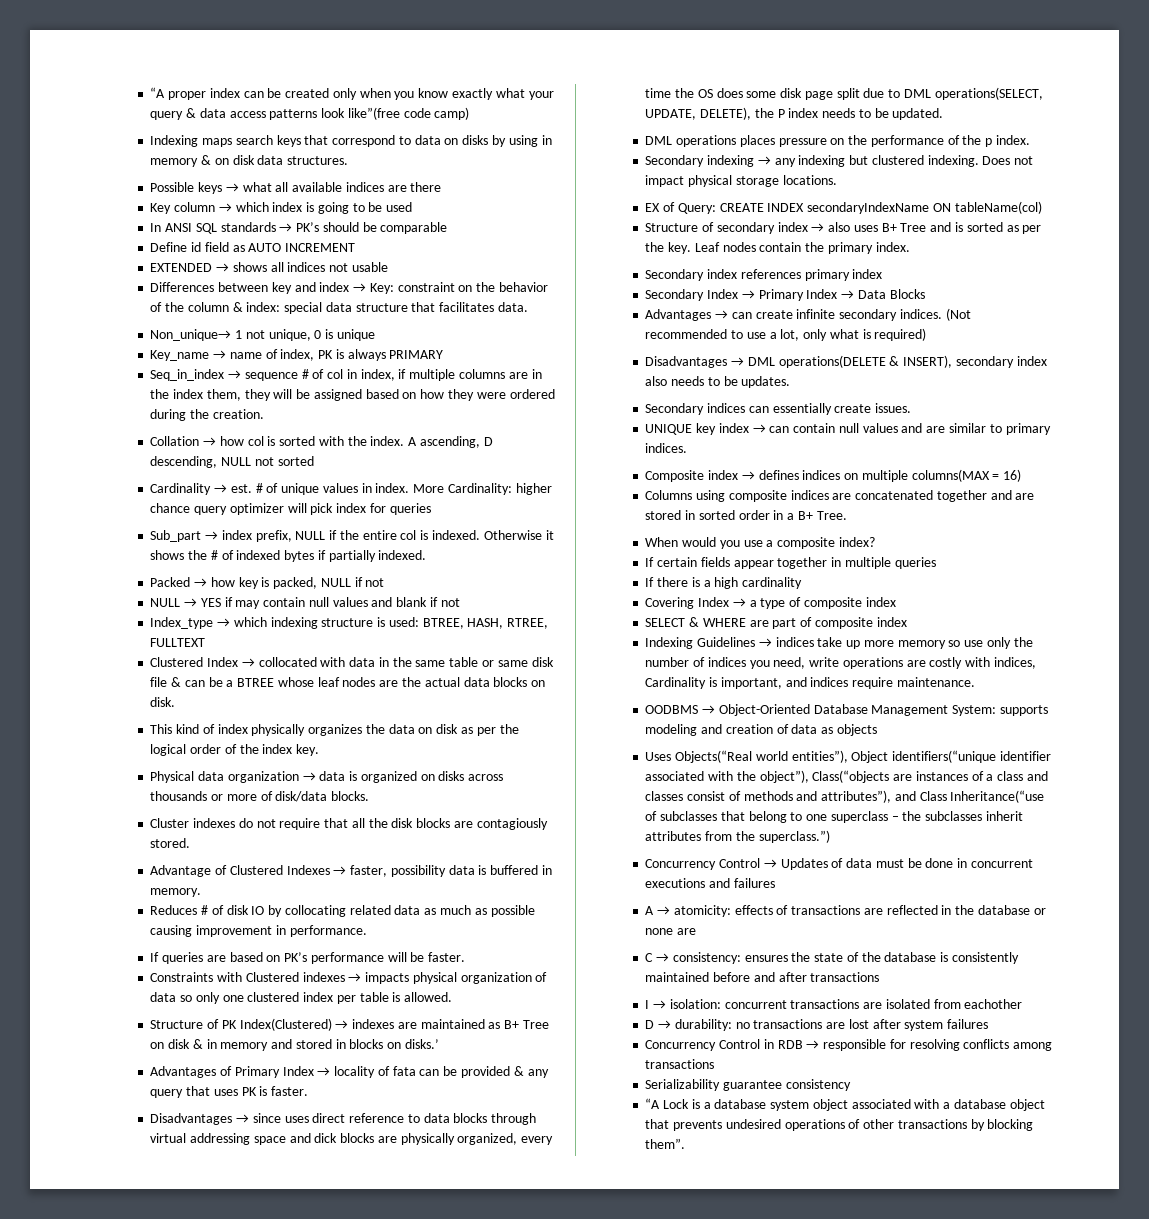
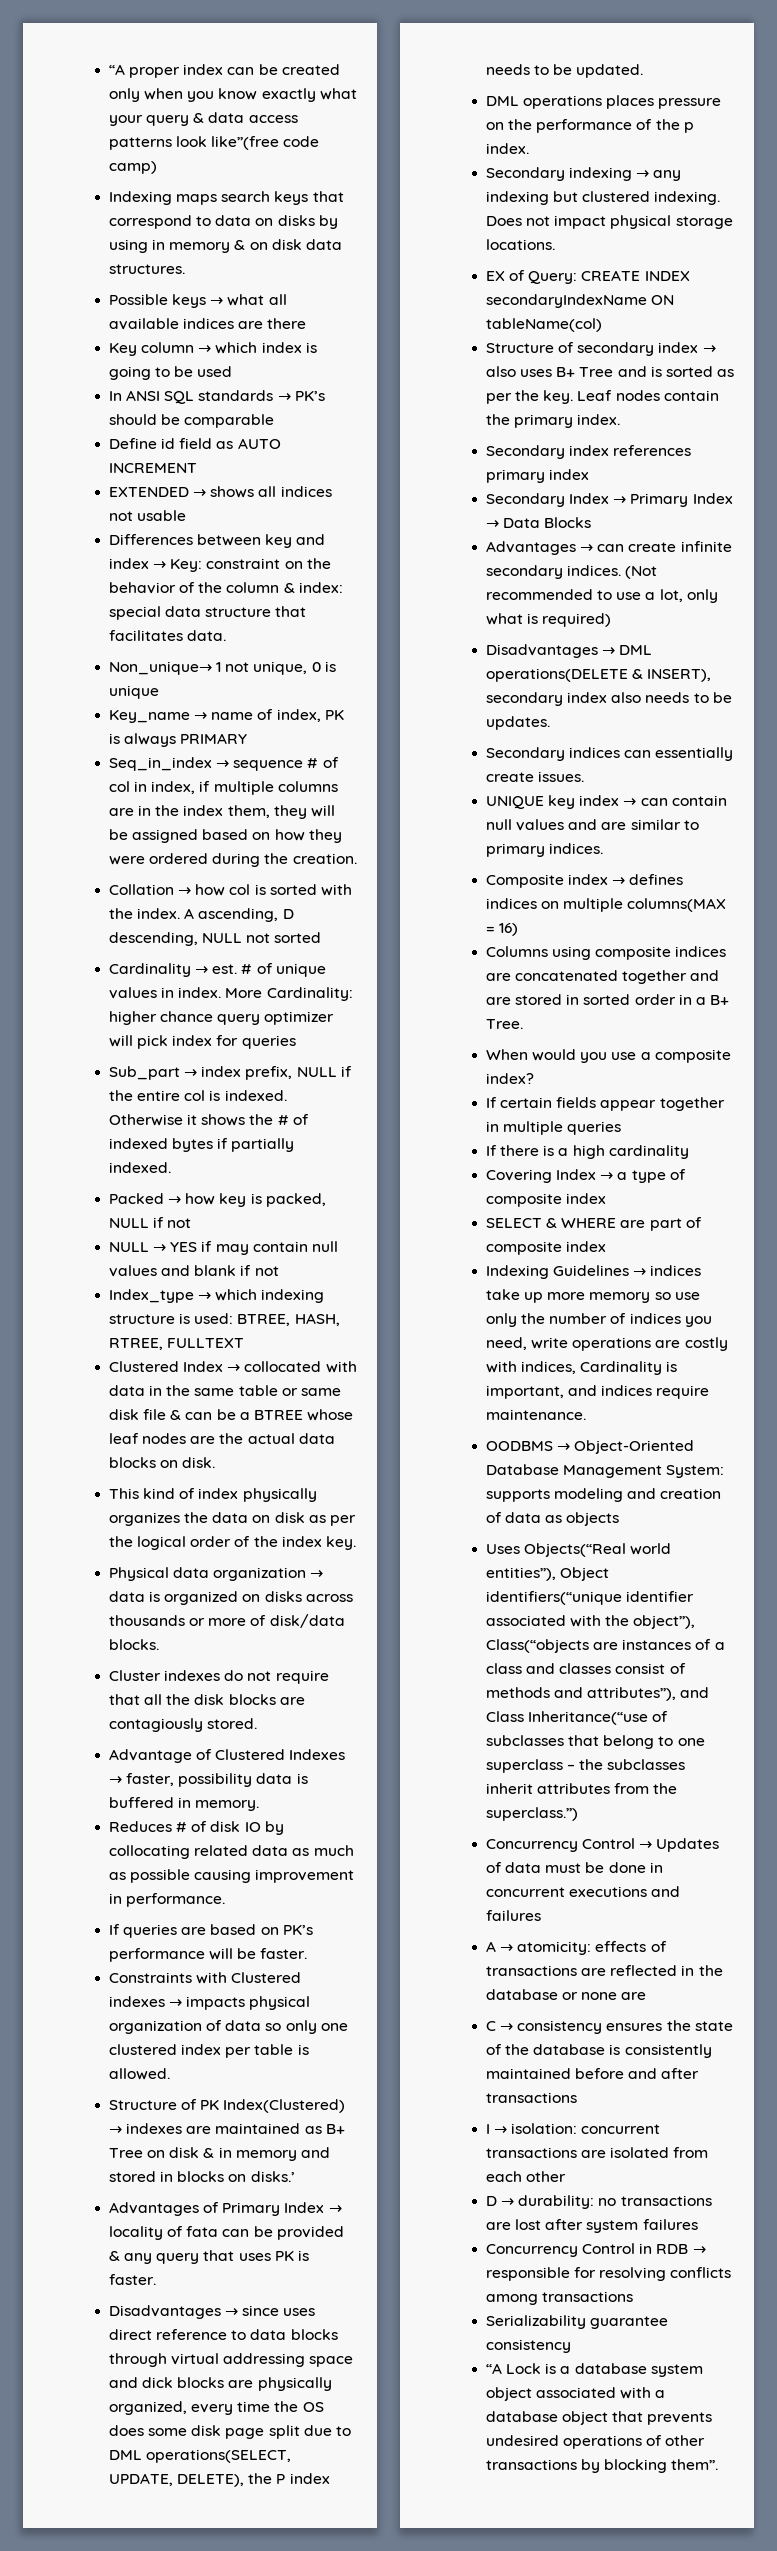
[672,952,741,964] consistency: -> [517,2020,603,2034] consistency
[964,999,1023,1009] eachother -> [485,2171,567,2182] each other

